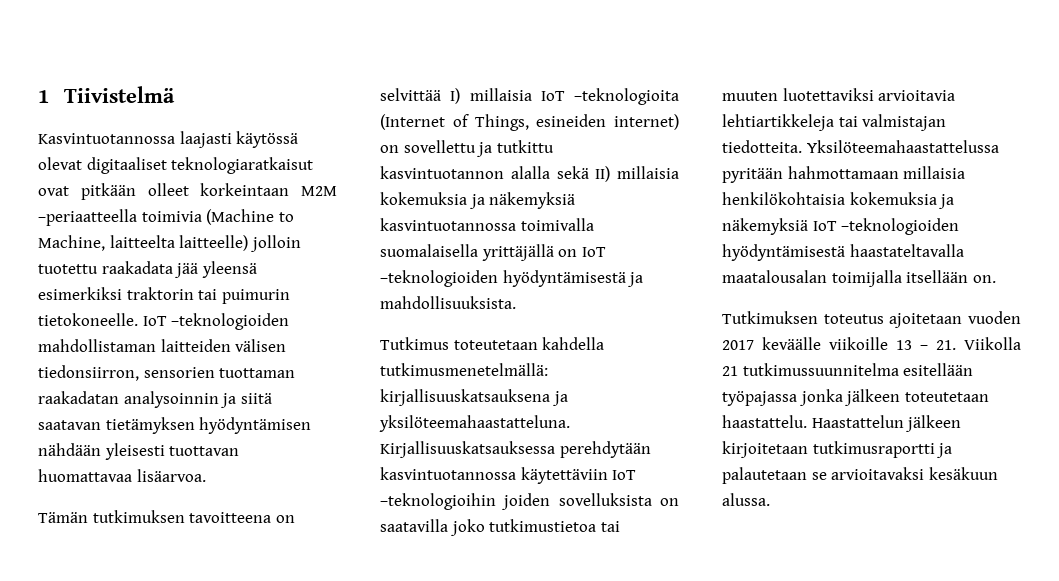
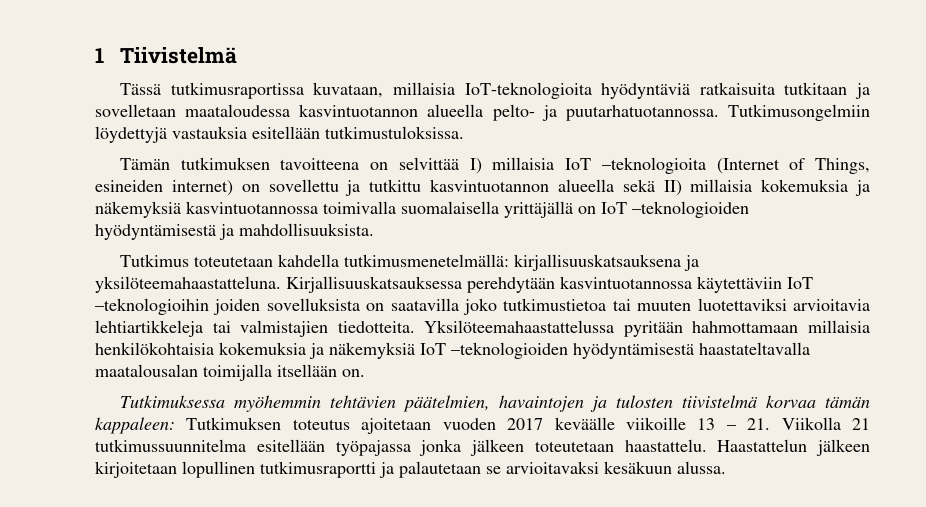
[38,131,299,148] [38,157,314,174] [38,183,337,200] [38,209,294,226] [38,235,301,252] [38,261,257,278] [38,287,290,304] [38,313,290,330] [38,339,287,352] [38,365,296,381] [38,391,272,408] [38,417,312,434] [38,443,240,460] [38,469,206,482] Kasvintuotannossa laajasti käytössä olevat digitaaliset teknologiaratkaisut ovat pitkään olleet korkeintaan M2M –periaatteella toimivia (Machine to Machine, laitteelta laitteelle) jolloin tuotettu raakadata jää yleensä esimerkiksi traktorin tai puimurin tietokoneelle. IoT –teknologioiden mahdollistaman laitteiden välisen tiedonsiirron, sensorien tuottaman raakadatan analysoinnin ja siitä saatavan tietämyksen hyödyntämisen nähdään yleisesti tuottavan huomattavaa lisäarvoa. -> [120,82,871,99] [95,104,870,121] [95,126,464,143] Tässä tutkimusraportissa kuvataan, millaisia IoT-teknologioita hyödyntäviä ratkaisuita tutkitaan ja sovelletaan maataloudessa kasvintuotannon alueella pelto- ja puutarhatuotannossa. Tutkimusongelmiin löydettyjä vastauksia esitellään tutkimustuloksissa.
[510,166,550,179] alalla -> [557,179,614,192] alueella
[862,114,947,131] valmistajan -> [240,320,329,337] valmistajien
(996, 279) none -> [120,395,870,412] [95,417,175,434] Tutkimuksessa myöhemmin tehtävien päätelmien, havaintojen ja tulosten tiivistelmä korvaa tämän kappaleen:
(808, 449) none -> [182,461,255,478] lopullinen

